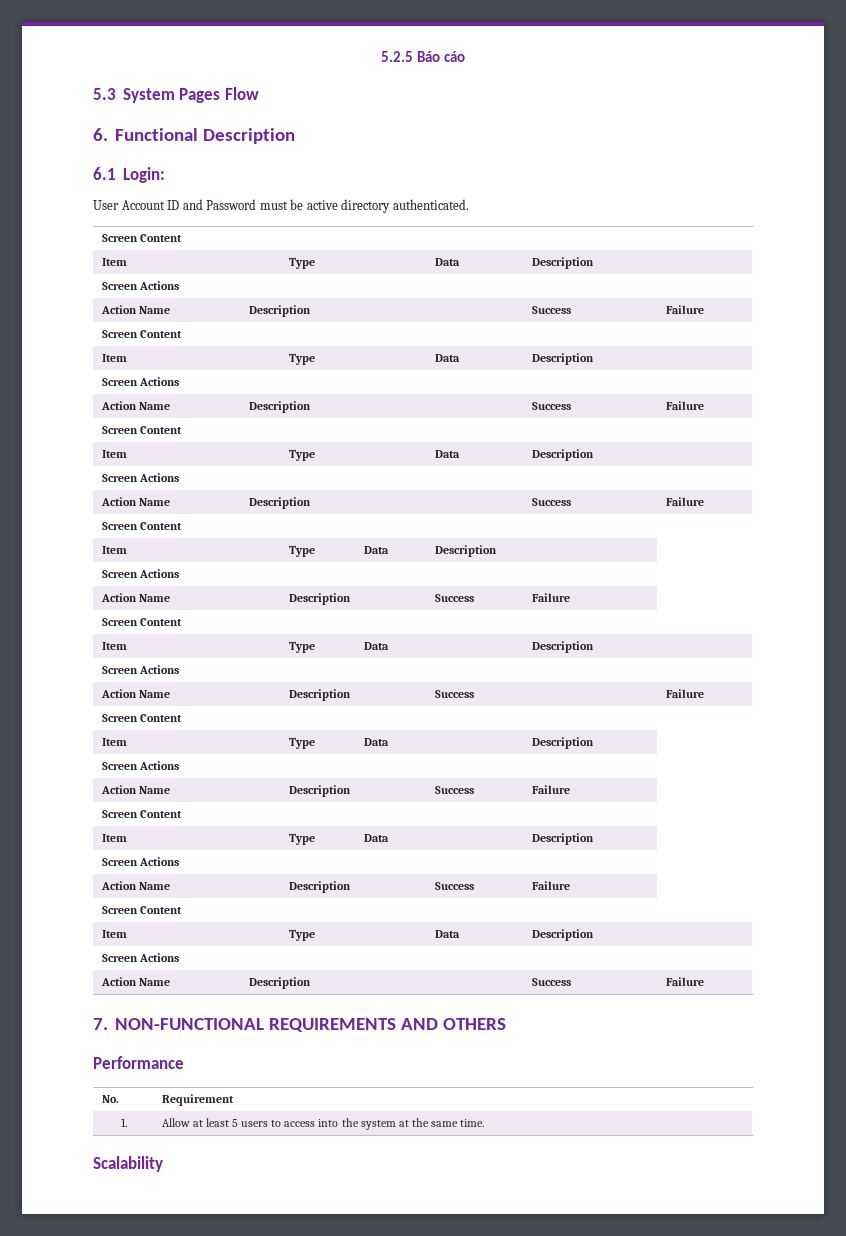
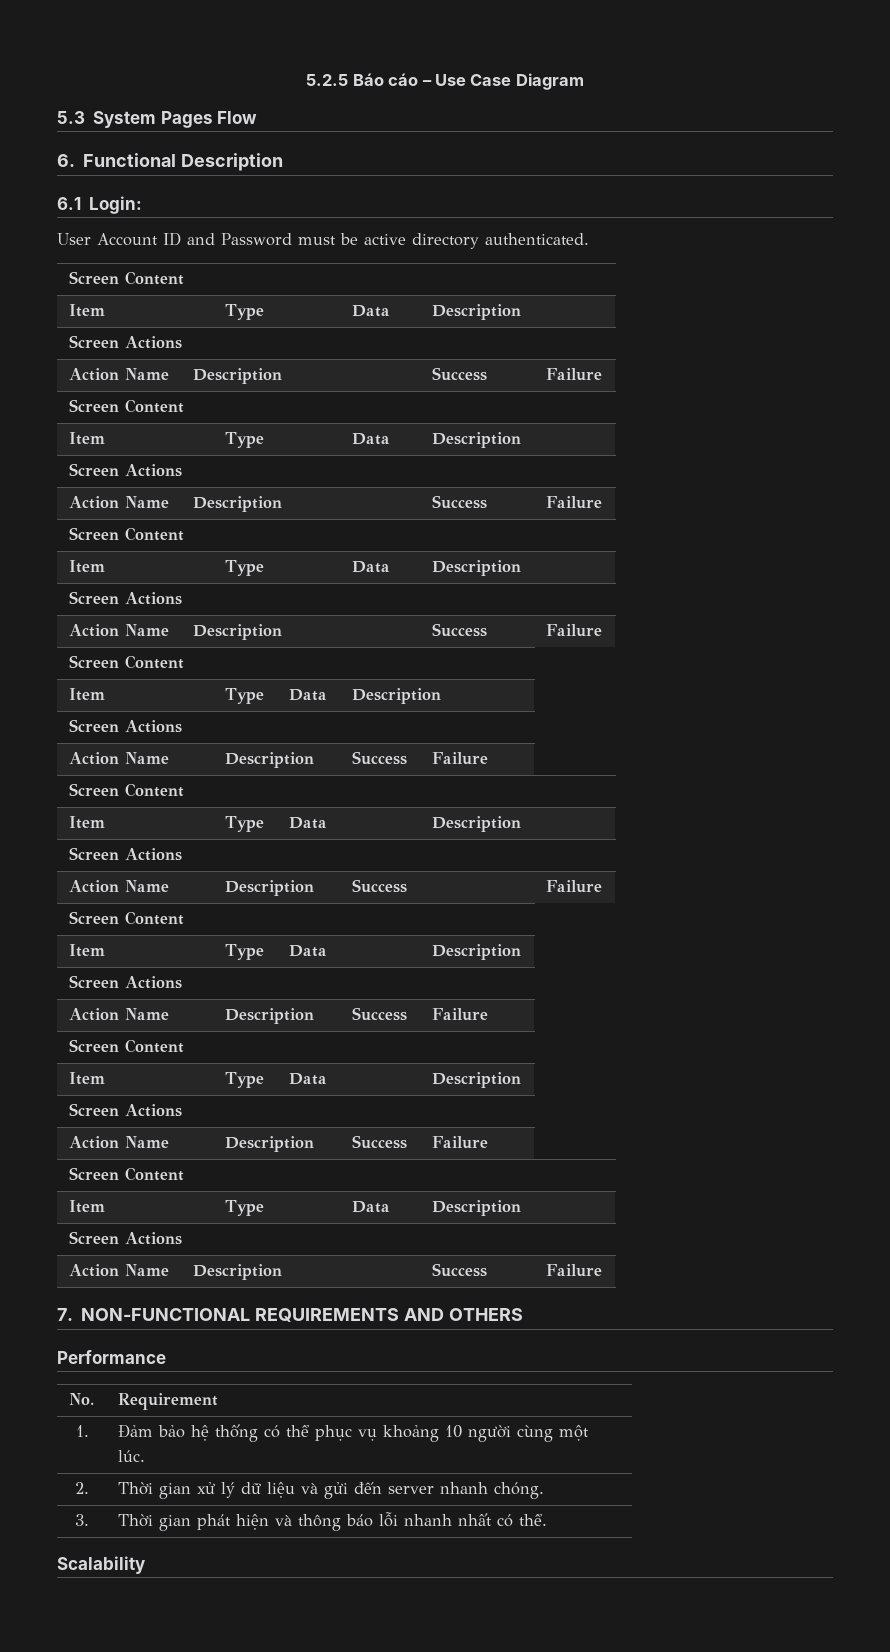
(466, 56) none -> [422,73,584,90] – Use Case Diagram
[161,1118,485,1130] Allow at least 5 users to access into the system at the same time. -> [117,1424,589,1442] [117,1450,145,1462] [75,1482,89,1494] [117,1482,544,1499] [75,1514,89,1526] [117,1512,547,1531] Đảm bảo hệ thống có thể phục vụ khoảng 10 người cùng một lúc. // 2. | Thời gian xử lý dữ liệu và gửi đến server nhanh chóng. // 3. | Thời gian phát hiện và thông báo lỗi nhanh nhất có thể.

